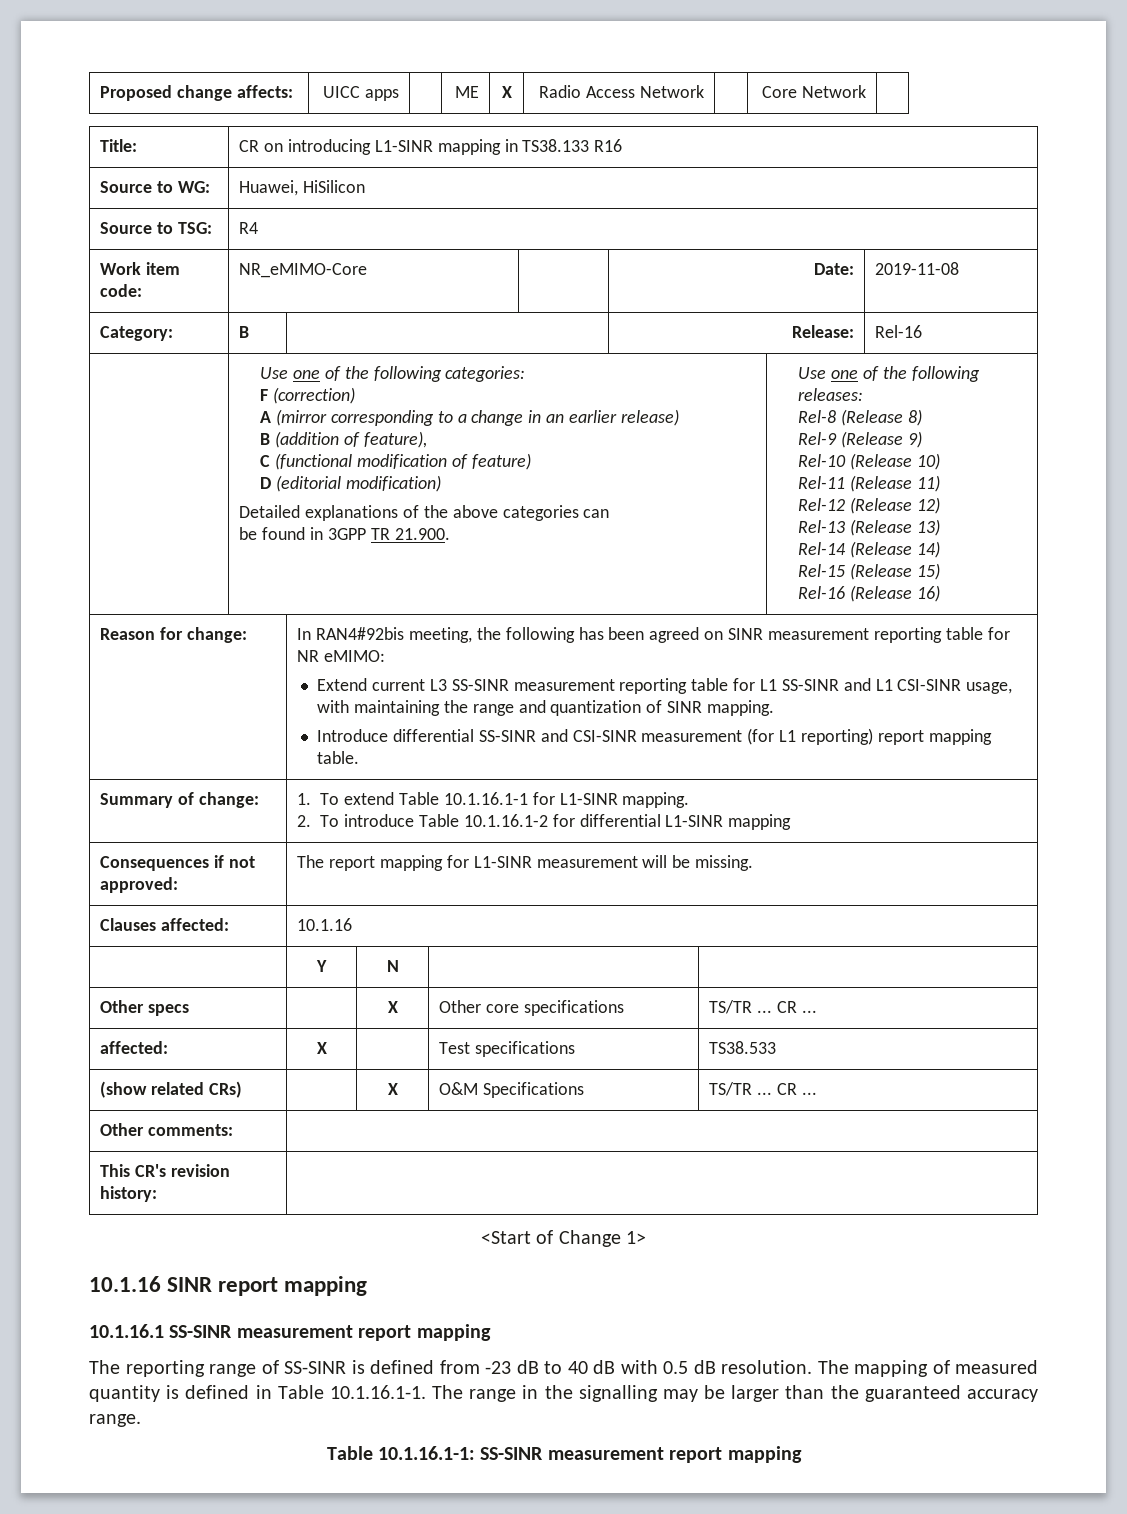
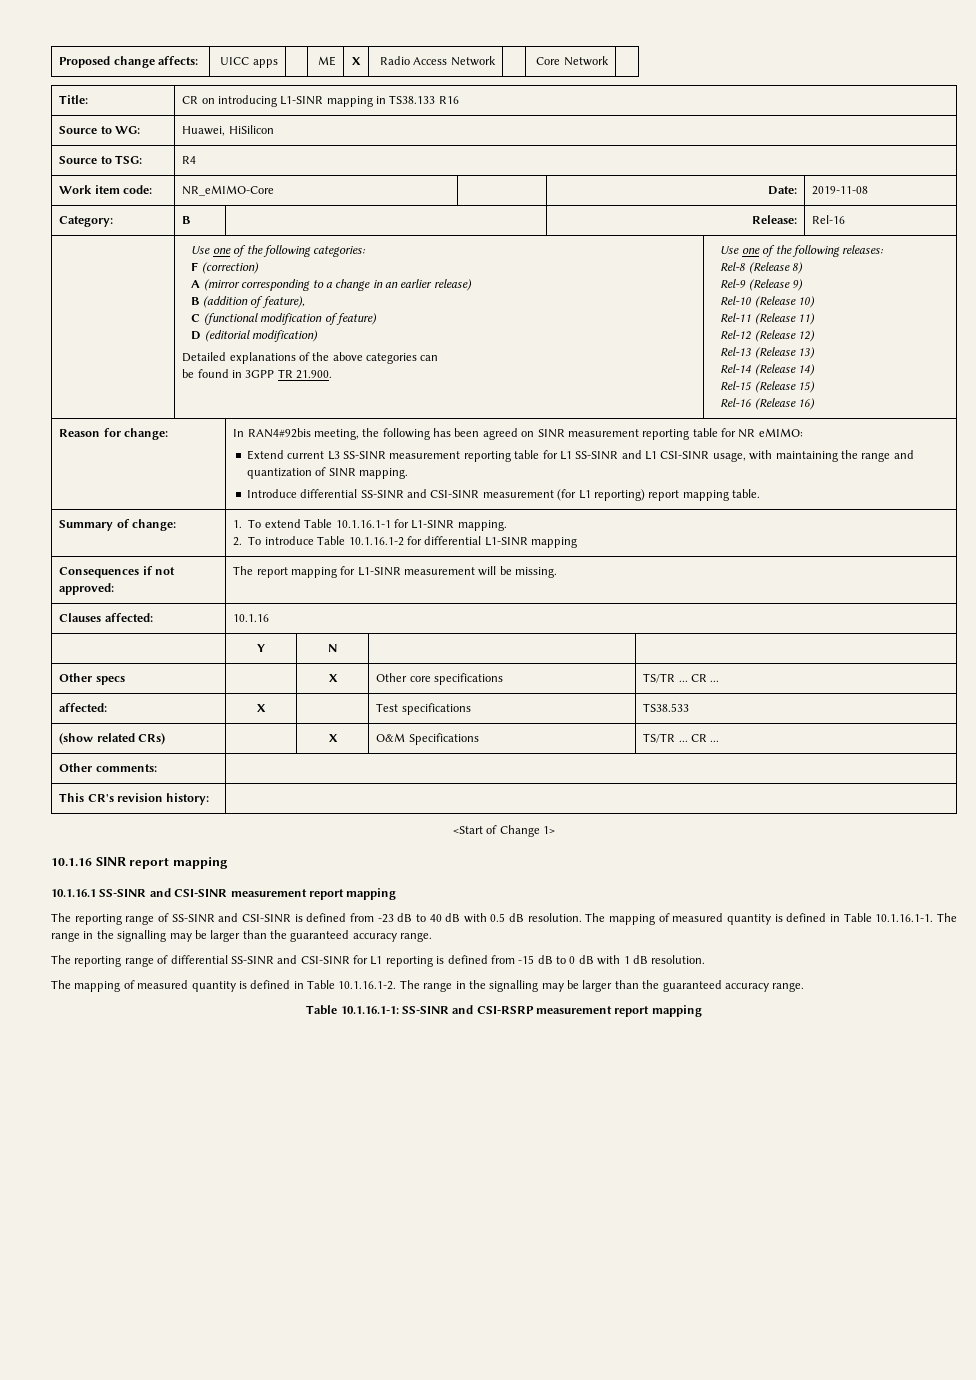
(233, 1331) none -> [149,888,228,897] and CSI-SINR
(346, 1367) none -> [218,913,291,923] and CSI-SINR
(141, 1420) none -> [51,955,706,967] [51,980,805,992] // The reporting range of differential SS-SINR and CSI-SINR for L1 reporting is defined from -15 dB to 0 dB with 1 dB resolution. // The mapping of measured quantity is defined in Table 10.1.16.1-2. The range in the signalling may be larger than the guaranteed accuracy range.
(544, 1453) none -> [452,1005,534,1014] and CSI-RSRP

